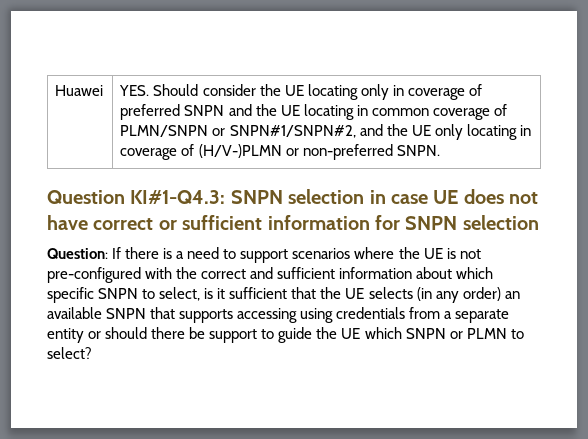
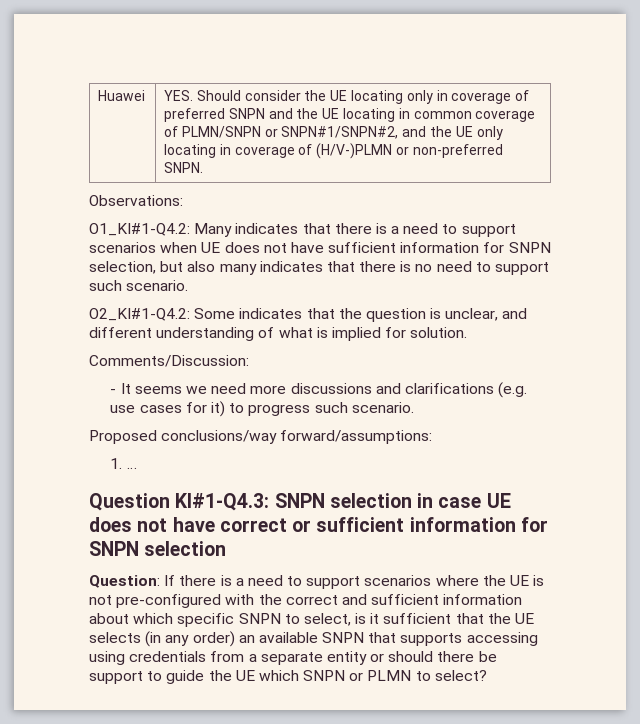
(440, 150) none -> [89,195,183,206] [89,223,516,237] [89,242,551,253] [89,261,550,275] [89,280,189,291] [89,308,528,322] [89,327,468,341] [89,355,249,367] [110,382,528,398] [110,401,414,417] [89,430,433,444] [110,458,137,469] // Observations: // O1_KI#1-Q4.2: Many indicates that there is a need to support scenarios when UE does not have sufficient information for SNPN selection, but also many indicates that there is no need to support such scenario. // O2_KI#1-Q4.2: Some indicates that the question is unclear, and different understanding of what is implied for solution. // Comments/Discussion: // - It seems we need more discussions and clarifications (e.g. use cases for it) to progress such scenario. // Proposed conclusions/way forward/assumptions: // 1. …

